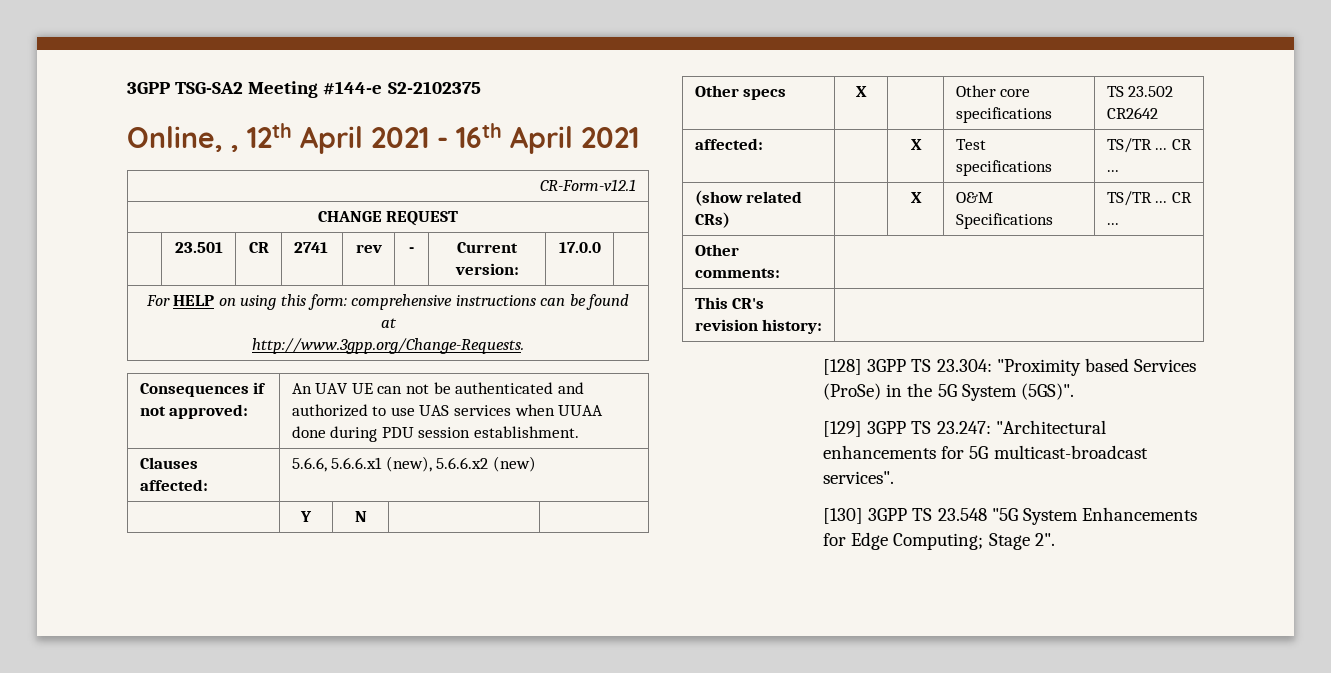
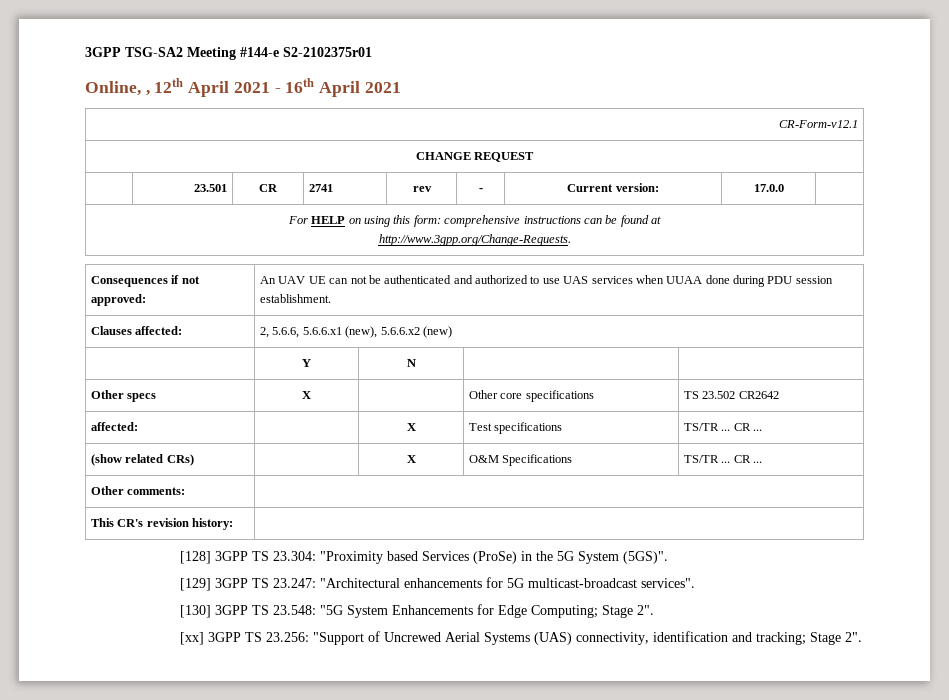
[387,81,481,94] S2-2102375 -> [283,47,372,57] S2-2102375r01
(208, 485) none -> [260,327,270,338] 2,
[937,508,987,521] 23.548 -> [273,605,317,615] 23.548:
(1055, 539) none -> [180,631,863,645] // [xx] 3GPP TS 23.256: "Support of Uncrewed Aerial Systems (UAS) connectivity, identification and tracking; Stage 2".

